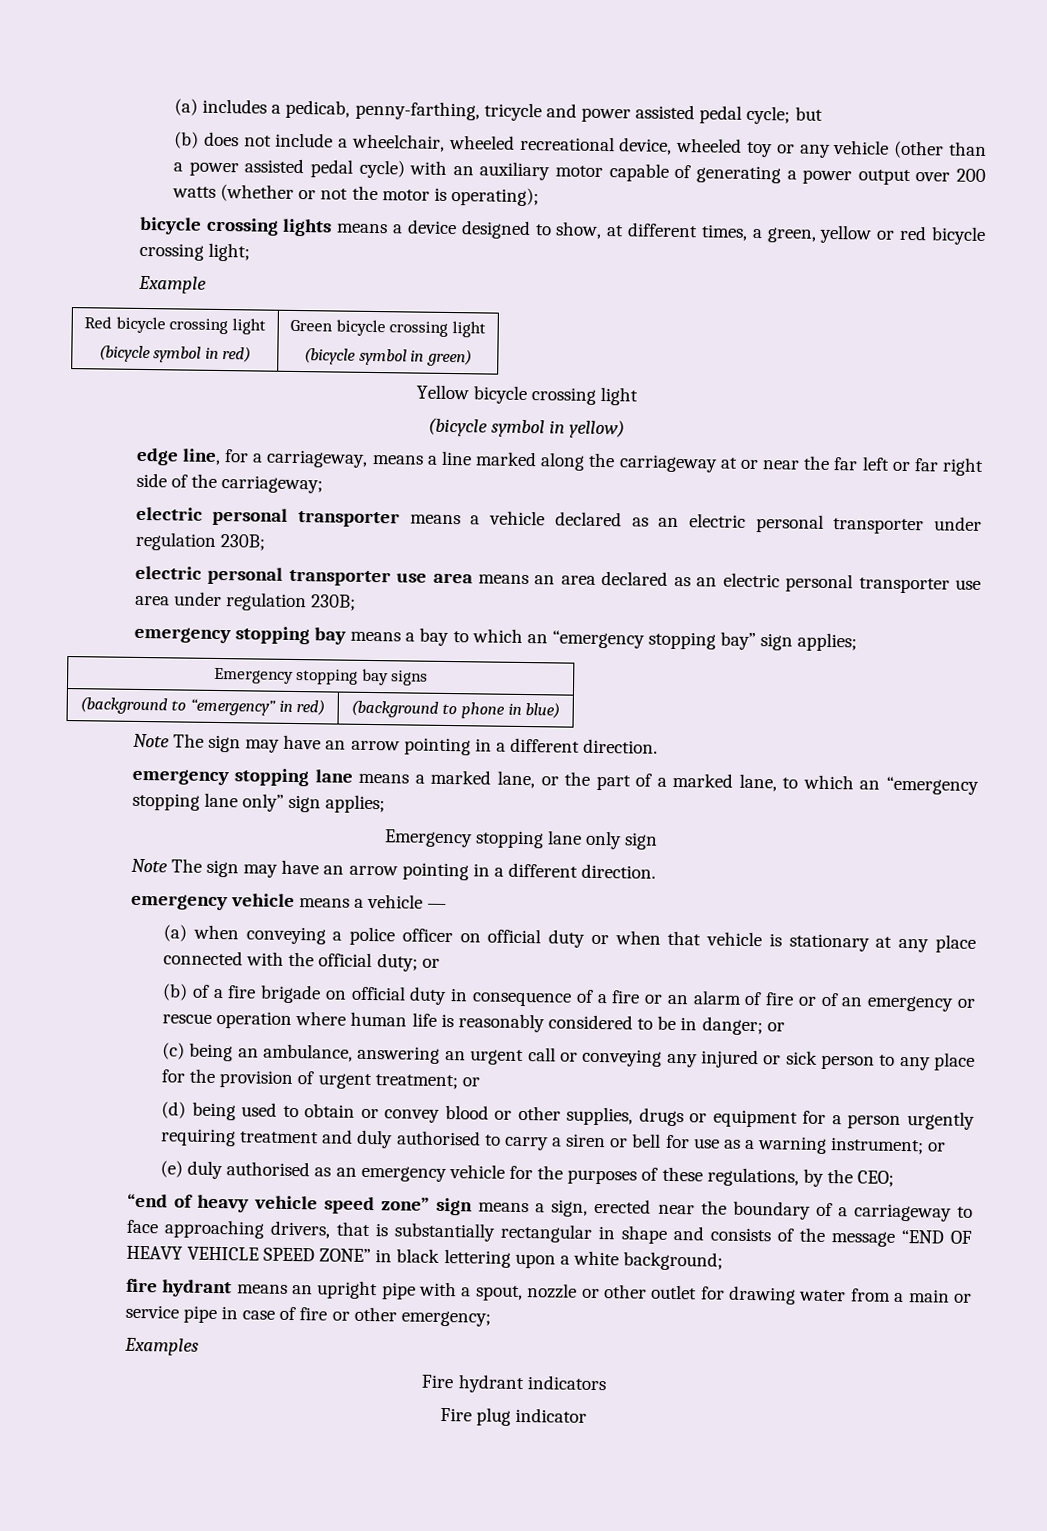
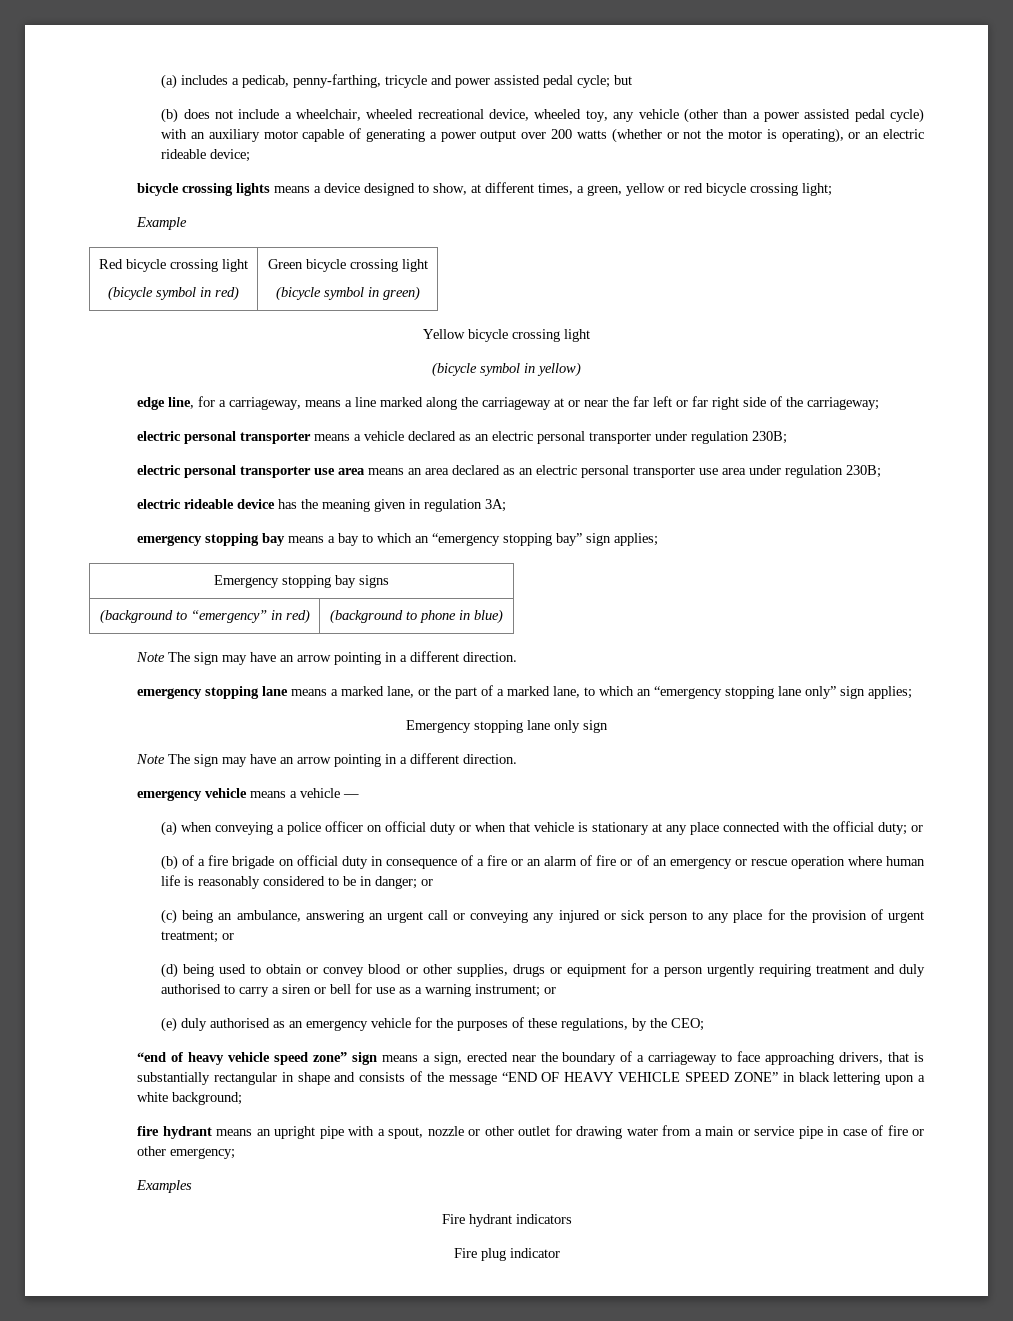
[746,141,795,158] toy or -> [585,110,608,122] toy,
[451,187,540,207] operating); -> [781,128,924,143] [161,149,251,162] operating), or an electric rideable device;
(357, 602) none -> [137,499,507,512] // electric rideable device has the meaning given in regulation 3A;

